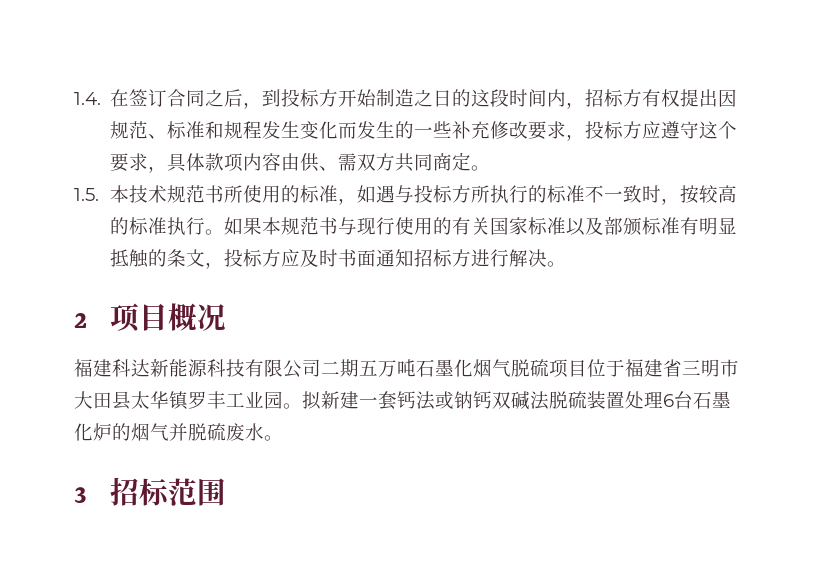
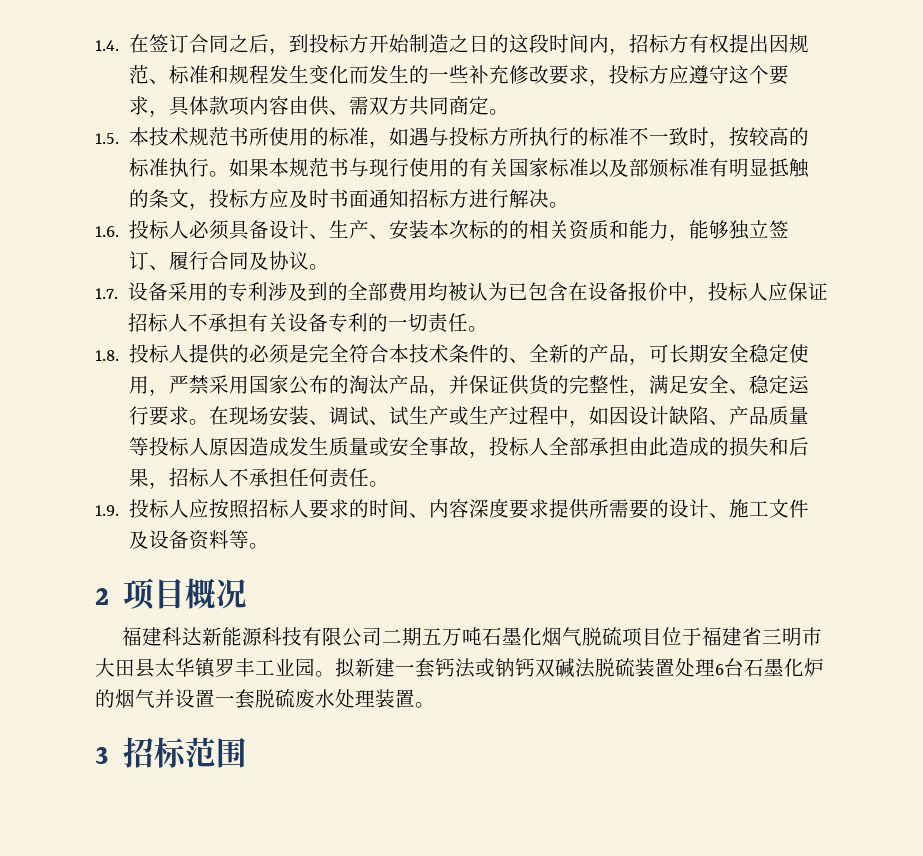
(566, 264) none -> [95,220,789,241] [128,251,329,270] [95,282,828,303] [127,313,488,333] [95,344,809,365] [128,375,809,396] [128,406,809,427] [128,437,809,458] [128,468,389,489] [95,499,809,519] [128,530,269,550] // 1.6.投标人必须具备设计、生产、安装本次标的的相关资质和能力，能够独立签订、履行合同及协议。 // 1.7.设备采用的专利涉及到的全部费用均被认为已包含在设备报价中，投标人应保证招标人不承担有关设备专利的一切责任。 // 1.8.投标人提供的必须是完全符合本技术条件的、全新的产品，可长期安全稳定使用，严禁采用国家公布的淘汰产品，并保证供货的完整性，满足安全、稳定运行要求。在现场安装、调试、试生产或生产过程中，如因设计缺陷、产品质量等投标人原因造成发生质量或安全事故，投标人全部承担由此造成的损失和后果，招标人不承担任何责任。 // 1.9.投标人应按照招标人要求的时间、内容深度要求提供所需要的设计、施工文件及设备资料等。
[188,423,264,441] 脱硫废水 -> [175,689,415,709] 设置一套脱硫废水处理装置

